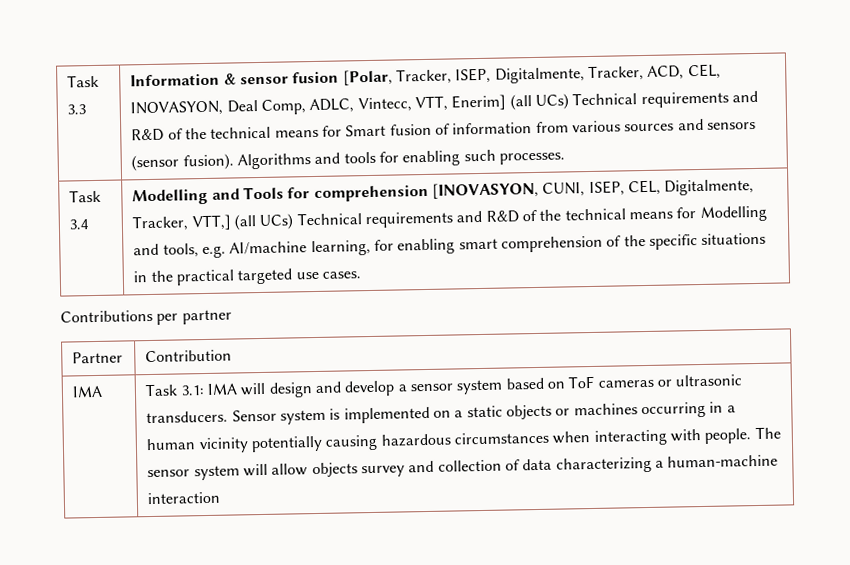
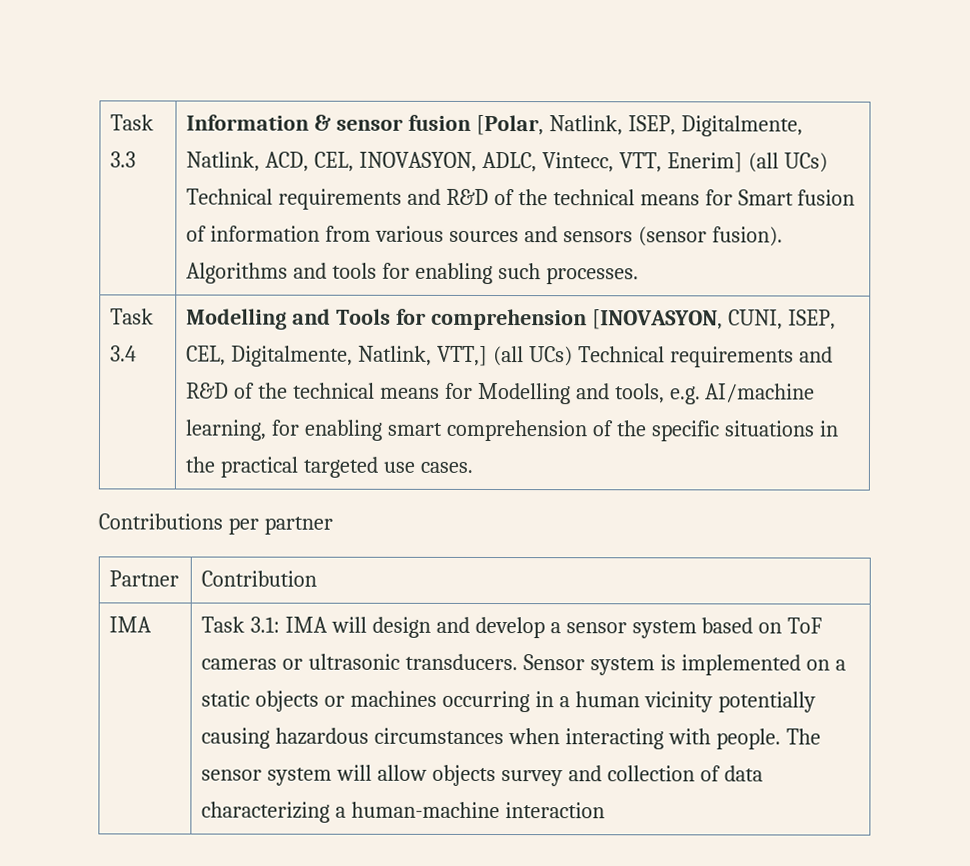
[396,68,453,85] Tracker, -> [548,115,623,136] Natlink,
[588,64,645,82] Tracker, -> [186,151,261,172] Natlink,
[226,99,307,115] Deal Comp, -> (477, 161) none
[132,215,190,232] Tracker, -> [357,345,432,366] Natlink,

